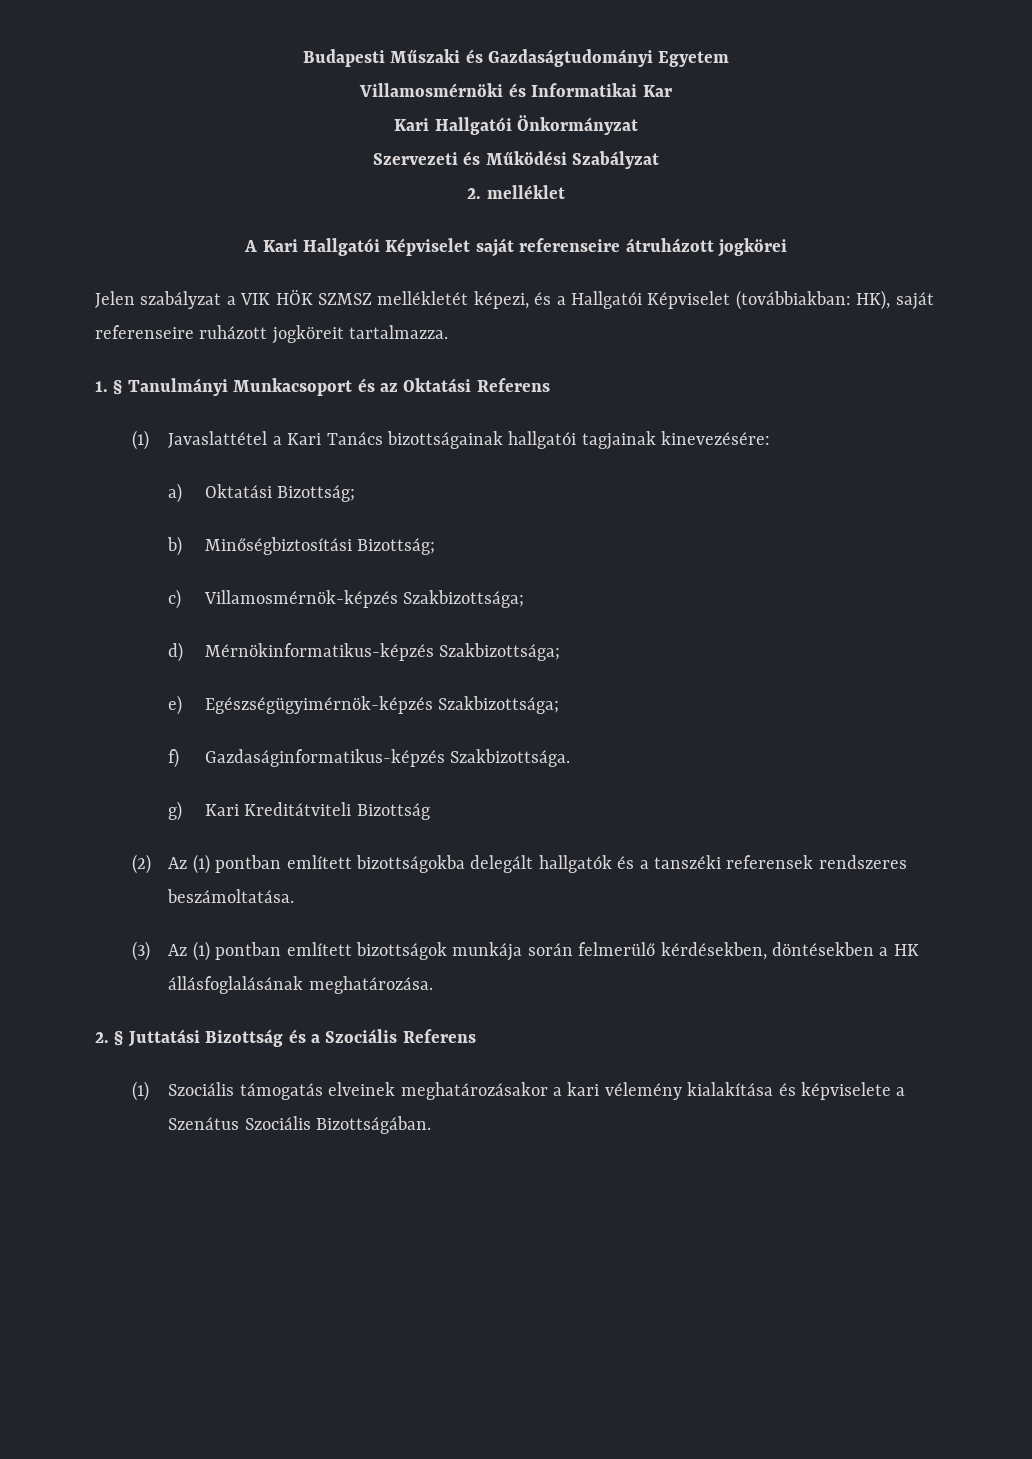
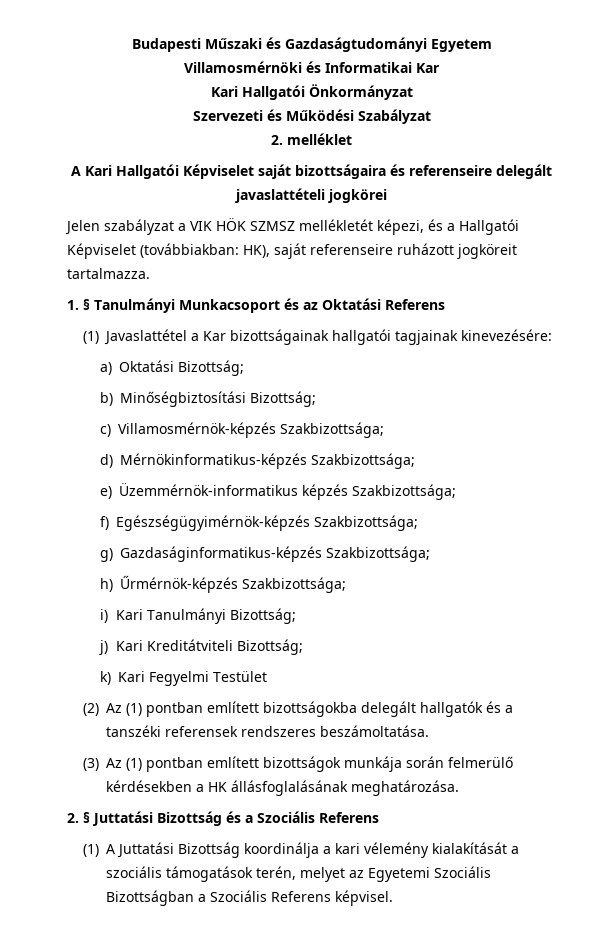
[519,238,714,252] referenseire átruházott -> [295,164,552,179] [235,188,325,203] bizottságaira és referenseire delegált javaslattételi
[287,432,383,445] Kari Tanács -> [203,331,227,341] Kar
[204,696,560,714] [168,748,571,768] [168,801,430,821] Egészségügyimérnök-képzés Szakbizottsága; // f) Gazdaságinformatikus-képzés Szakbizottsága. // g) Kari Kreditátviteli Bizottság -> [118,483,456,500] [99,515,419,531] [99,546,430,562] [99,575,346,593] [99,608,297,624] [98,639,304,655] [99,671,267,686] Üzemmérnök-informatikus képzés Szakbizottsága; // f) Egészségügyimérnök-képzés Szakbizottsága; // g) Gazdaságinformatikus-képzés Szakbizottsága; // h) Űrmérnök-képzés Szakbizottsága; // i) Kari Tanulmányi Bizottság; // j) Kari Kreditátviteli Bizottság; // k) Kari Fegyelmi Testület
[660,942,874,960] kérdésekben, döntésekben -> [106,780,193,792] kérdésekben
[168,1082,906,1100] [168,1116,432,1134] Szociális támogatás elveinek meghatározásakor a kari vélemény kialakítása és képviselete a Szenátus Szociális Bizottságában. -> [106,842,520,858] [106,866,492,882] [106,890,394,906] A Juttatási Bizottság koordinálja a kari vélemény kialakítását a szociális támogatások terén, melyet az Egyetemi Szociális Bizottságban a Szociális Referens képvisel.

